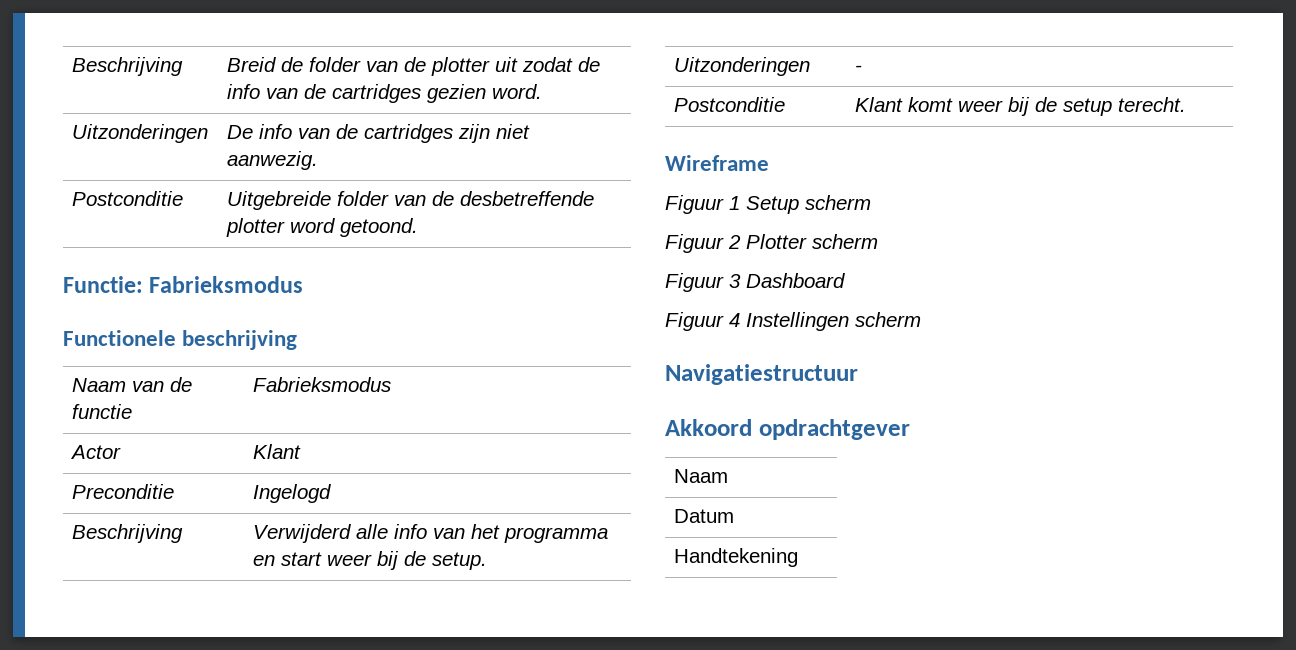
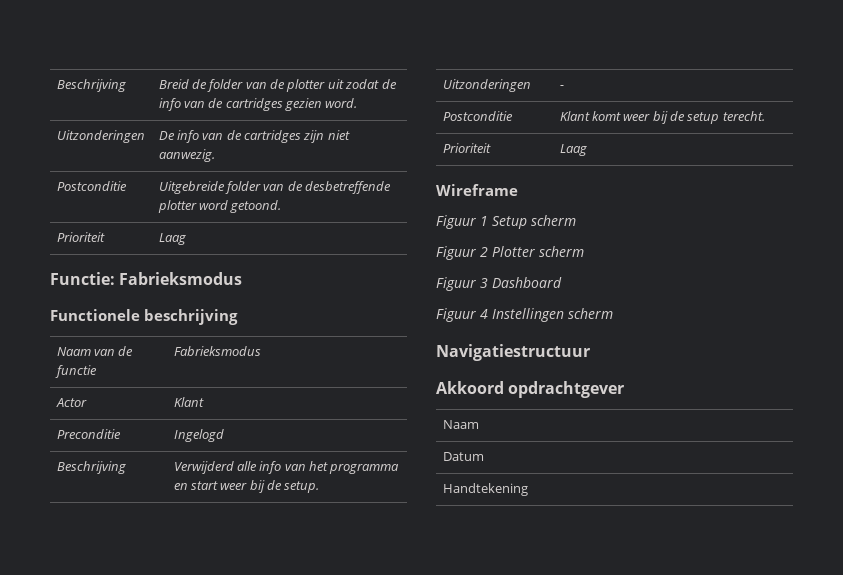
(419, 227) none -> [56,232,105,242] [158,233,186,245] // Prioriteit | Laag
(1187, 104) none -> [442,143,491,153] [559,144,587,156] // Prioriteit | Laag

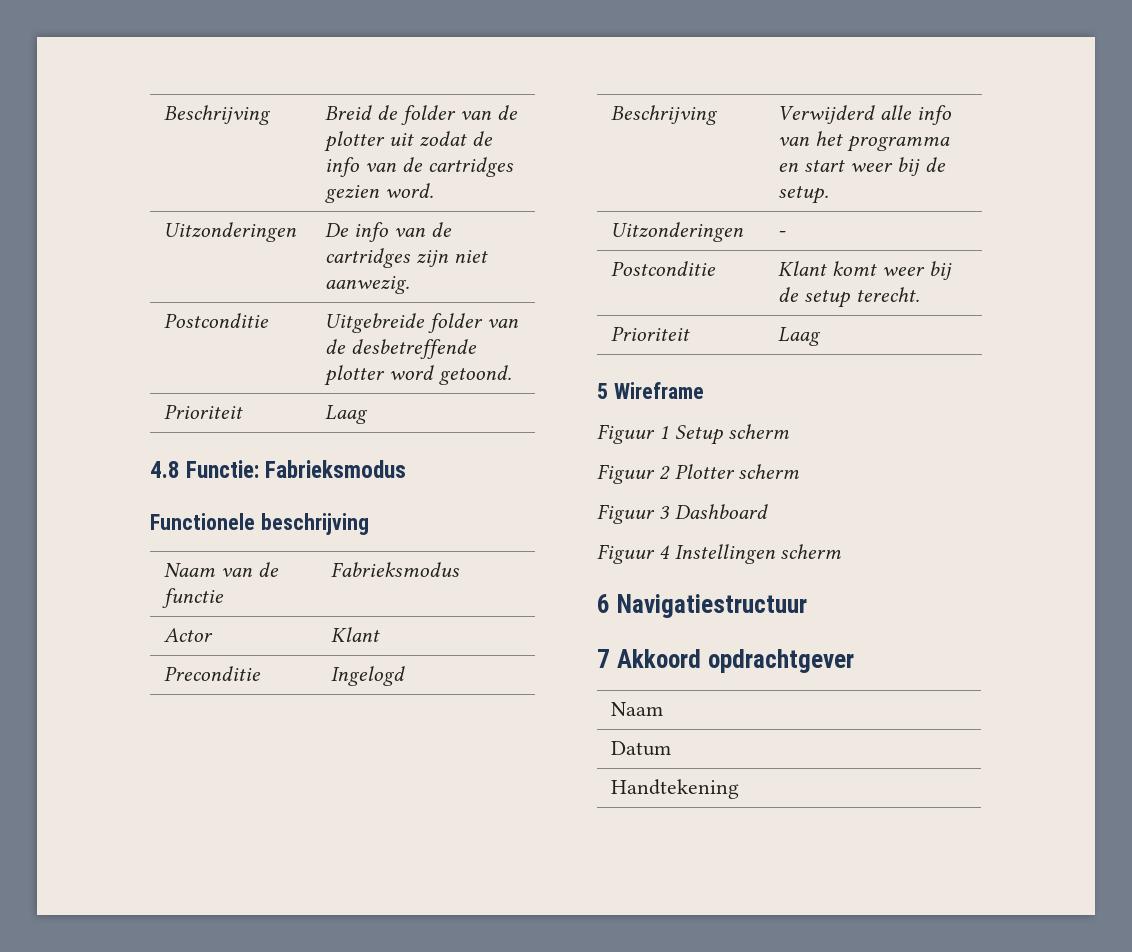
(186, 239) none -> [150,461,180,478] 4.8
(587, 150) none -> [597,383,608,399] 5
(613, 313) none -> [597,594,610,613] 6
(590, 352) none -> [597,649,610,668] 7

